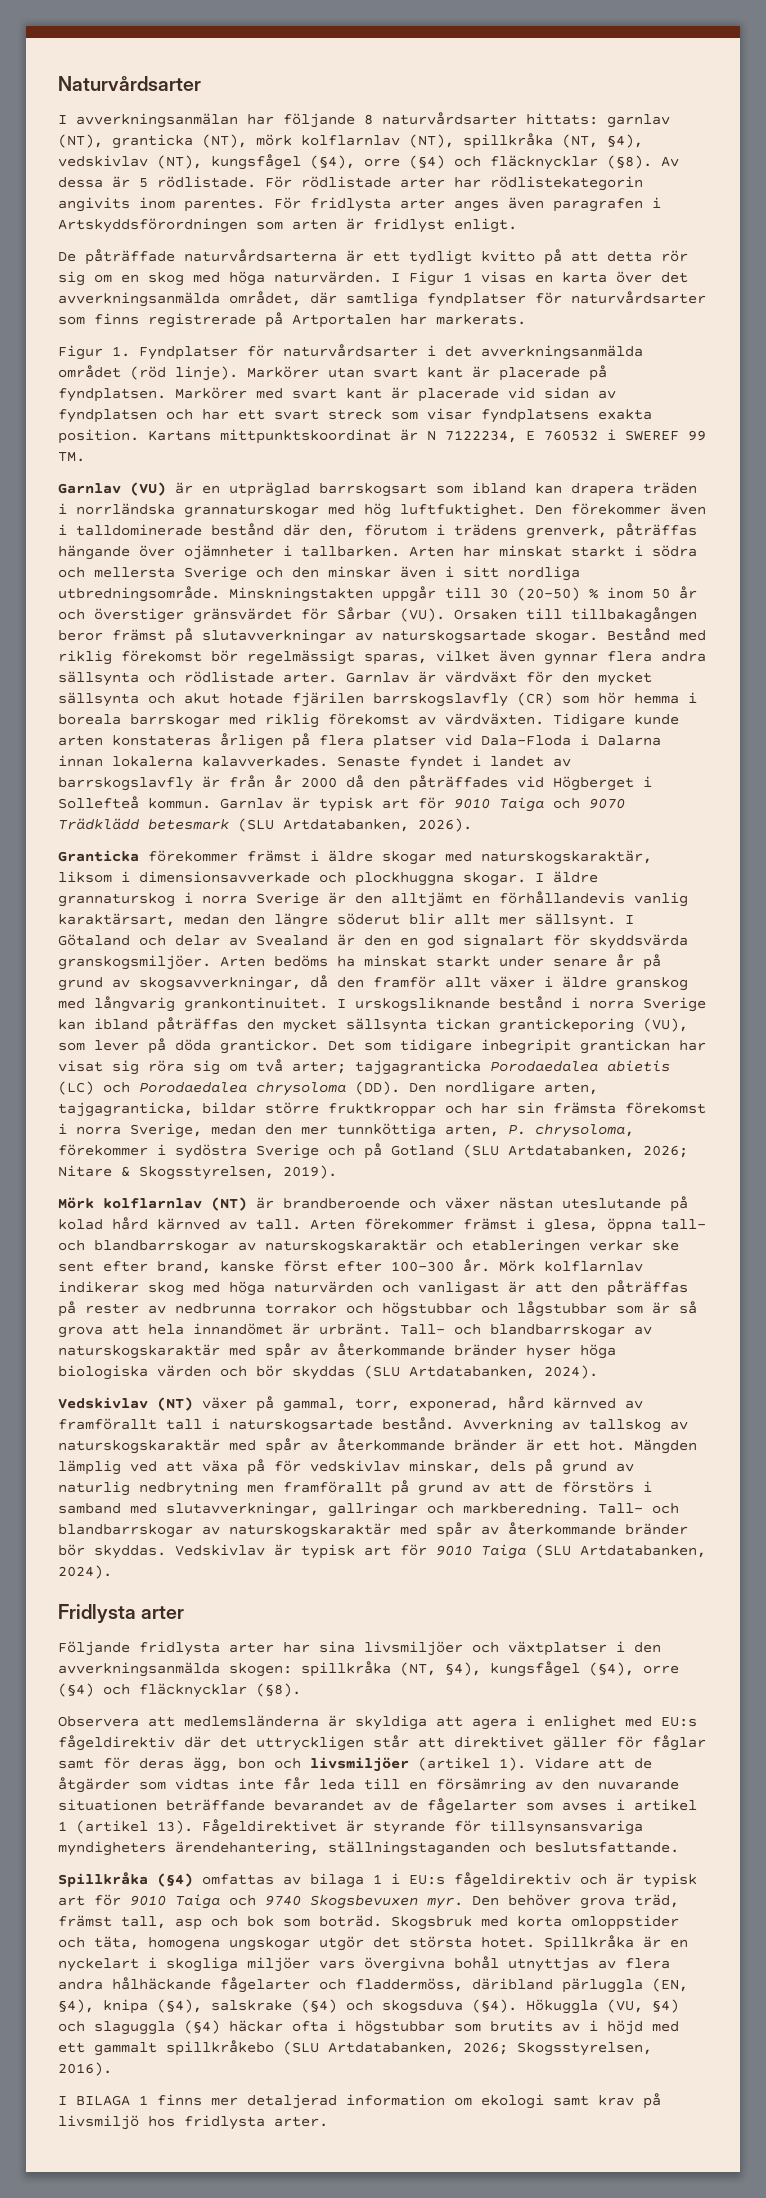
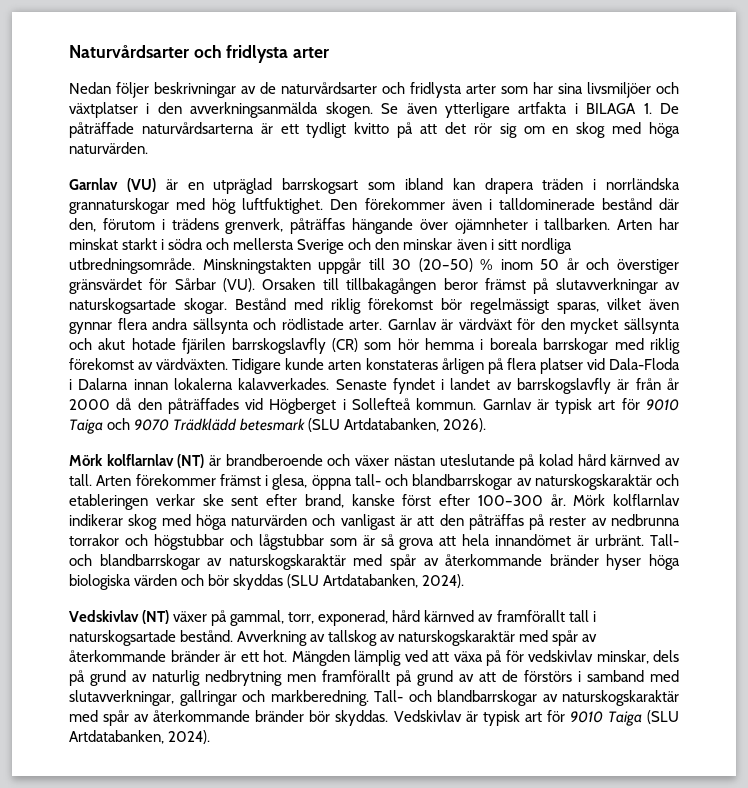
[58,112,670,128] [58,133,643,149] [58,154,679,170] [58,176,643,191] [58,197,661,212] [58,218,517,233] // I avverkningsanmälan har följande 8 naturvårdsarter hittats: garnlav (NT), granticka (NT), mörk kolflarnlav (NT), spillkråka (NT, §4), vedskivlav (NT), kungsfågel (§4), orre (§4) och fläcknycklar (§8). Av dessa är 5 rödlistade. För rödlistade arter har rödlistekategorin angivits inom parentes. För fridlysta arter anges även paragrafen i Artskyddsförordningen som arten är fridlyst enligt. // -> [193,45,330,63] [69,82,679,98] [69,102,652,118] och fridlysta arter // Nedan följer beskrivningar av de naturvårdsarter och fridlysta arter som har sina livsmiljöer och växtplatser i den avverkningsanmälda skogen. Se även ytterligare artfakta i BILAGA 1.
[607,251,652,262] detta -> [444,122,466,134] det
[391,271,688,286] [58,291,706,307] [58,312,526,328] [58,344,643,360] [58,365,607,381] [58,387,616,402] [58,408,652,423] [58,429,706,444] [58,451,85,462] I Figur 1 visas en karta över det avverkningsanmälda området, där samtliga fyndplatser för naturvårdsarter som finns registrerade på Artportalen har markerats. // Figur 1. Fyndplatser för naturvårdsarter i det avverkningsanmälda området (röd linje). Markörer utan svart kant är placerade på fyndplatsen. Markörer med svart kant är placerade vid sidan av fyndplatsen och har ett svart streck som visar fyndplatsens exakta position. Kartans mittpunktskoordinat är N 7122234, E 760532 i SWEREF 99 TM. -> (148, 148) none
[58,850,652,865] [58,871,598,886] [58,891,688,907] [58,913,634,928] [58,934,688,949] [58,954,661,970] [58,975,688,991] [58,996,706,1012] [58,1017,688,1033] [58,1038,706,1054] [58,1059,670,1075] [58,1081,598,1096] [58,1102,706,1117] [58,1123,634,1138] [58,1143,688,1159] [58,1165,337,1180] // Granticka förekommer främst i äldre skogar med naturskogskaraktär, liksom i dimensionsavverkade och plockhuggna skogar. I äldre grannaturskog i norra Sverige är den alltjämt en förhållandevis vanlig karaktärsart, medan den längre söderut blir allt mer sällsynt. I Götaland och delar av Svealand är den en god signalart för skyddsvärda granskogsmiljöer. Arten bedöms ha minskat starkt under senare år på grund av skogsavverkningar, då den framför allt växer i äldre granskog med långvarig grankontinuitet. I urskogsliknande bestånd i norra Sverige kan ibland påträffas den mycket sällsynta tickan grantickeporing (VU), som lever på döda grantickor. Det som tidigare inbegripit grantickan har visat sig röra sig om två arter; tajgagranticka Porodaedalea abietis (LC) och Porodaedalea chrysoloma (DD). Den nordligare arten, tajgagranticka, bildar större fruktkroppar och har sin främsta förekomst i norra Sverige, medan den mer tunnköttiga arten, P. chrysoloma, förekommer i sydöstra Sverige och på Gotland (SLU Artdatabanken, 2026; Nitare & Skogsstyrelsen, 2019). -> (487, 425) none
[58,1604,185,1623] [58,1641,661,1656] [58,1661,679,1677] [58,1683,301,1698] [58,1715,697,1730] [58,1735,706,1751] [58,1757,652,1772] [58,1777,679,1793] [58,1798,697,1814] [58,1819,643,1835] [58,1841,679,1856] [58,1872,697,1888] [58,1894,679,1909] [58,1915,679,1930] [58,1935,688,1951] [58,1956,670,1972] [58,1977,688,1993] [58,1999,679,2014] [58,2020,679,2035] [58,2040,652,2056] [58,2062,112,2076] [58,2093,661,2109] [58,2115,328,2130] // Fridlysta arter // Följande fridlysta arter har sina livsmiljöer och växtplatser i den avverkningsanmälda skogen: spillkråka (NT, §4), kungsfågel (§4), orre (§4) och fläcknycklar (§8). // Observera att medlemsländerna är skyldiga att agera i enlighet med EU:s fågeldirektiv där det uttryckligen står att direktivet gäller för fåglar samt för deras ägg, bon och livsmiljöer (artikel 1). Vidare att de åtgärder som vidtas inte får leda till en försämring av den nuvarande situationen beträffande bevarandet av de fågelarter som avses i artikel 1 (artikel 13). Fågeldirektivet är styrande för tillsynsansvariga myndigheters ärendehantering, ställningstaganden och beslutsfattande. // Spillkråka (§4) omfattas av bilaga 1 i EU:s fågeldirektiv och är typisk art för 9010 Taiga och 9740 Skogsbevuxen myr. Den behöver grova träd, främst tall, asp och bok som boträd. Skogsbruk med korta omloppstider och täta, homogena ungskogar utgör det största hotet. Spillkråka är en nyckelart i skogliga miljöer vars övergivna bohål utnyttjas av flera andra hålhäckande fågelarter och fladdermöss, däribland pärluggla (EN, §4), knipa (§4), salskrake (§4) och skogsduva (§4). Hökuggla (VU, §4) och slaguggla (§4) häckar ofta i högstubbar som brutits av i höjd med ett gammalt spillkråkebo (SLU Artdatabanken, 2026; Skogsstyrelsen, 2016). // I BILAGA 1 finns mer detaljerad information om ekologi samt krav på livsmiljö hos fridlysta arter. -> (211, 737) none

